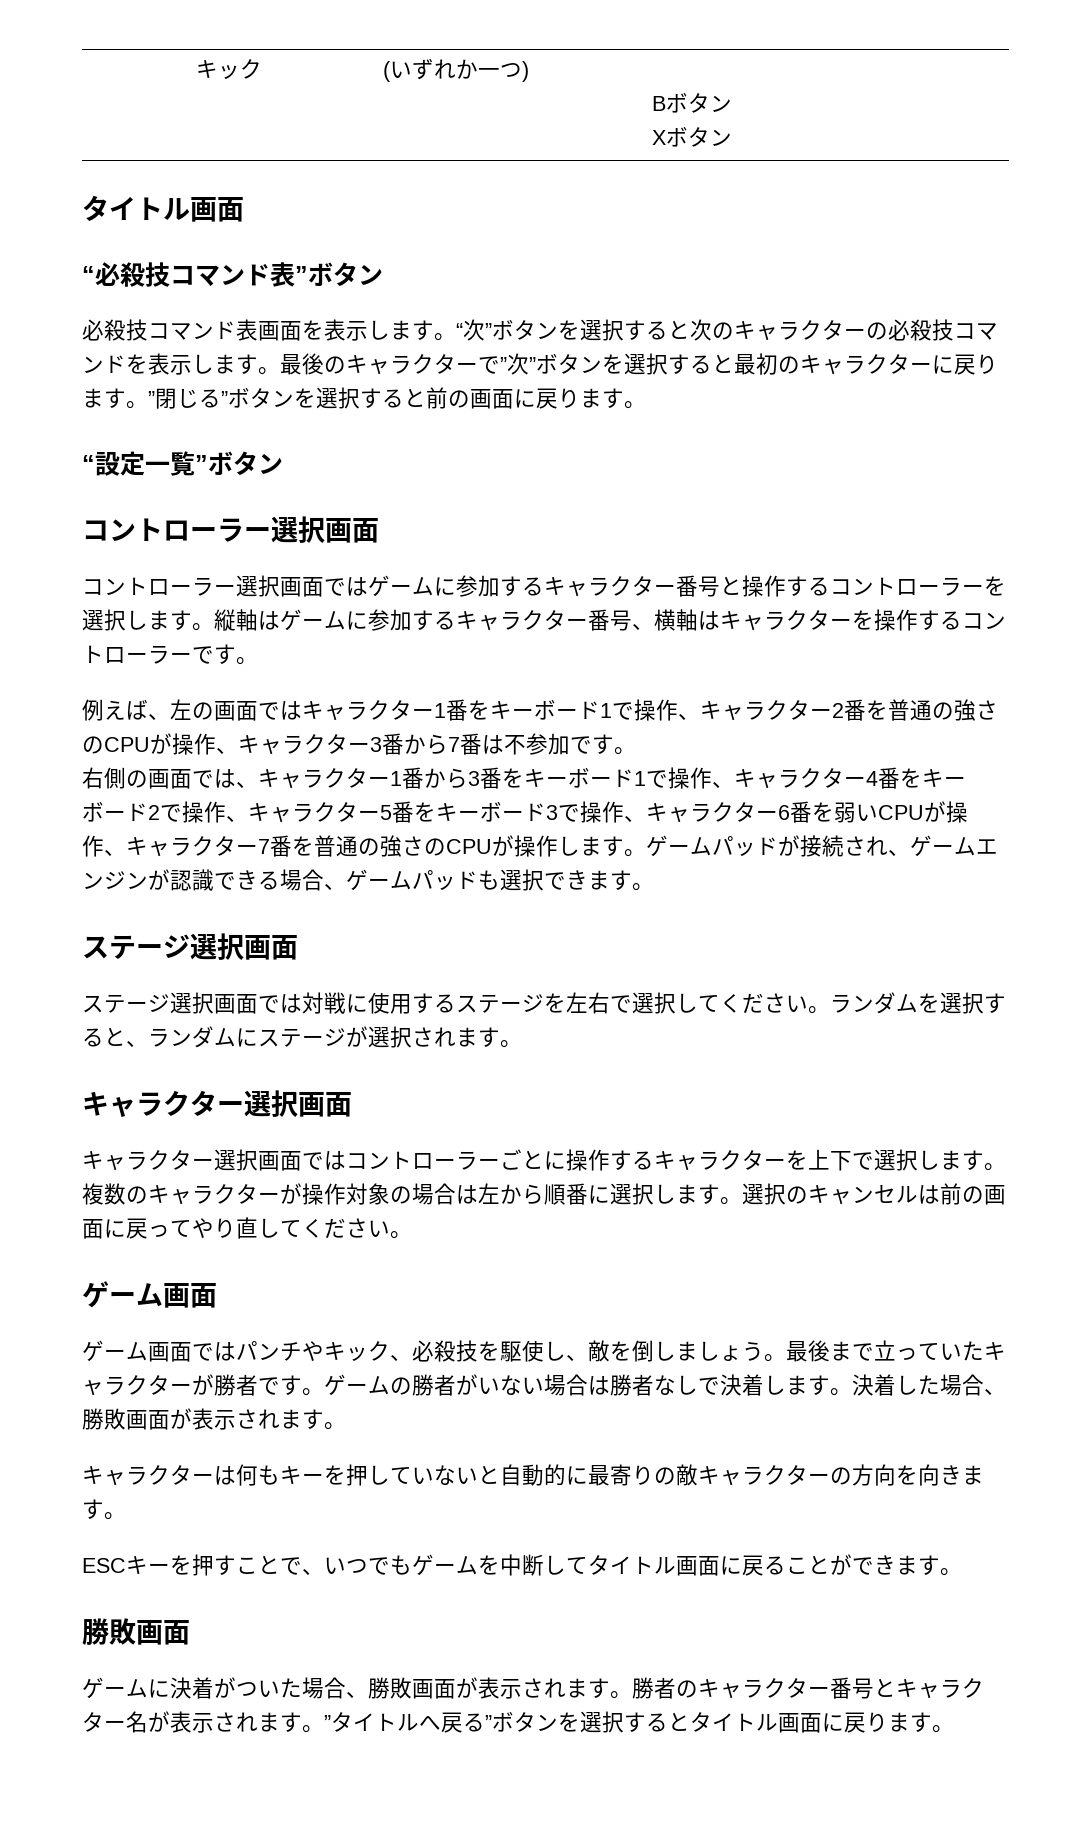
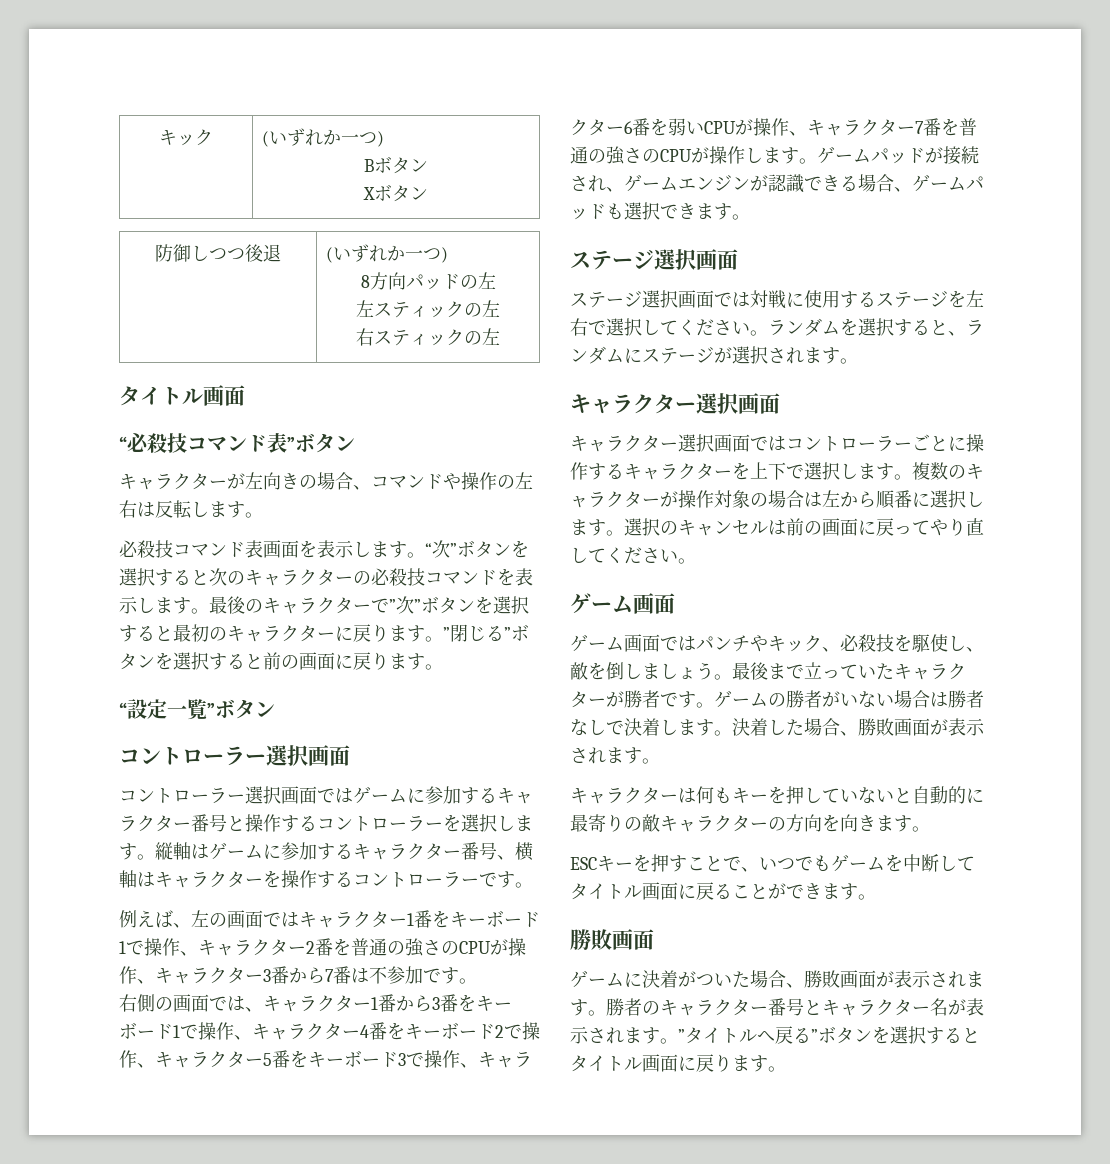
(732, 137) none -> [155,244,281,262] [326,244,449,263] [360,272,496,290] [356,300,500,318] [356,328,500,346] // 防御しつつ後退 | (いずれか一つ) // 8方向パッドの左 // 左スティックの左 // 右スティックの左
(383, 275) none -> [119,472,533,490] [119,500,263,519] // キャラクターが左向きの場合、コマンドや操作の左右は反転します。

